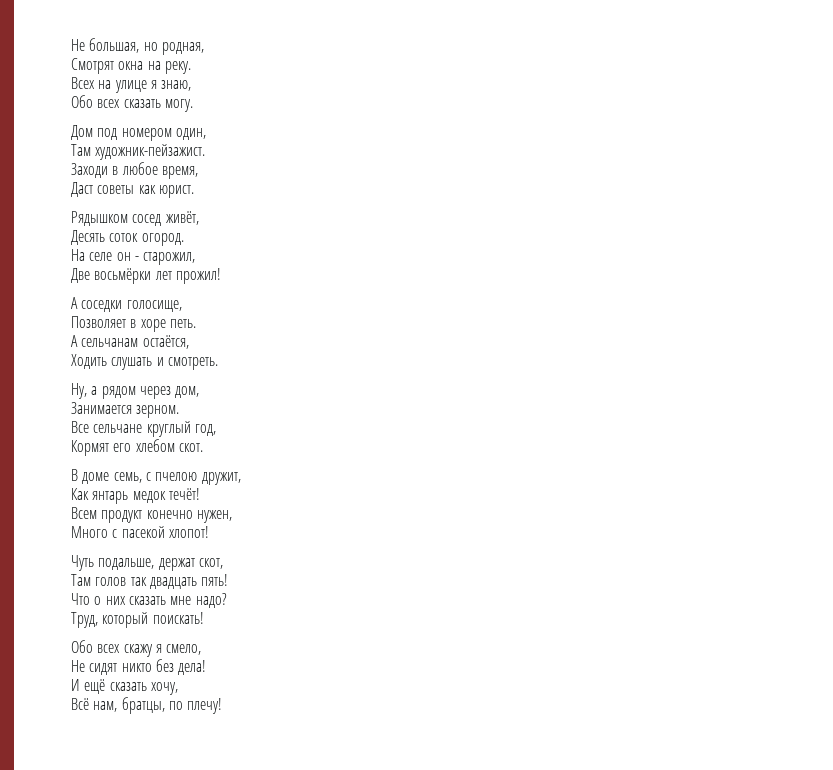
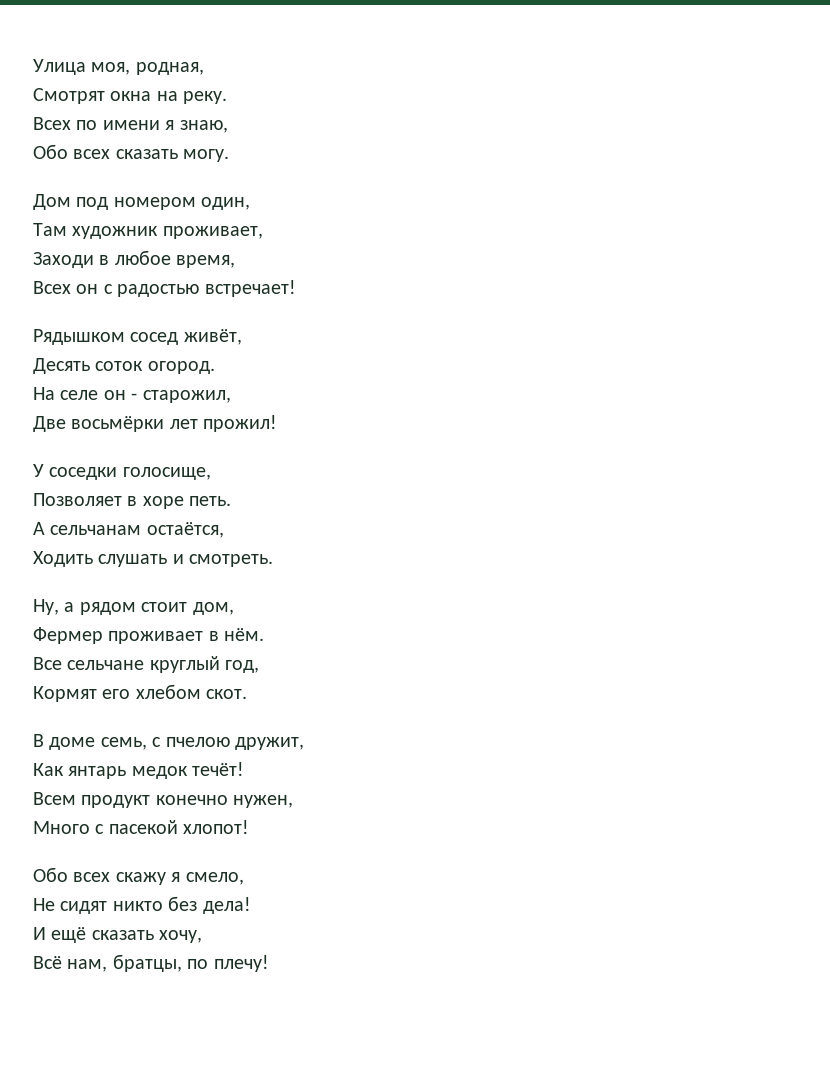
[71,38,158,53] Не большая, но -> [33,59,131,75] Улица моя,
[98,80,147,93] на улице -> [76,120,160,130] по имени
[95,144,206,160] художник-пейзажист. -> [72,226,263,239] художник проживает,
[71,182,194,198] Даст советы как юрист. -> [33,280,296,297] Всех он с радостью встречает!
[71,297,78,309] А -> [33,464,44,477] У
[139,386,171,399] через -> [141,602,188,612] стоит
[71,402,180,418] Занимается зерном. -> [33,627,265,644] Фермер проживает в нём.
[71,555,223,571] [71,574,229,589] [71,593,227,608] [71,612,204,628] // Чуть подальше, держат скот, // Там голов так двадцать пять! // Что о них сказать мне надо? // Труд, который поискать! -> (250, 827) none

